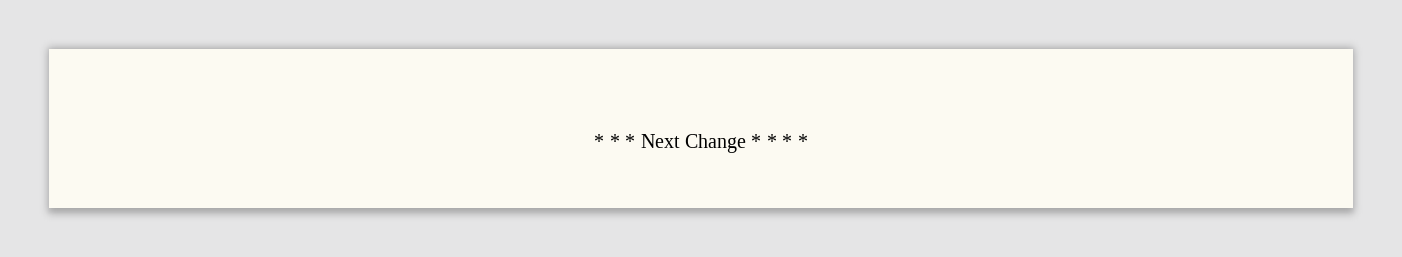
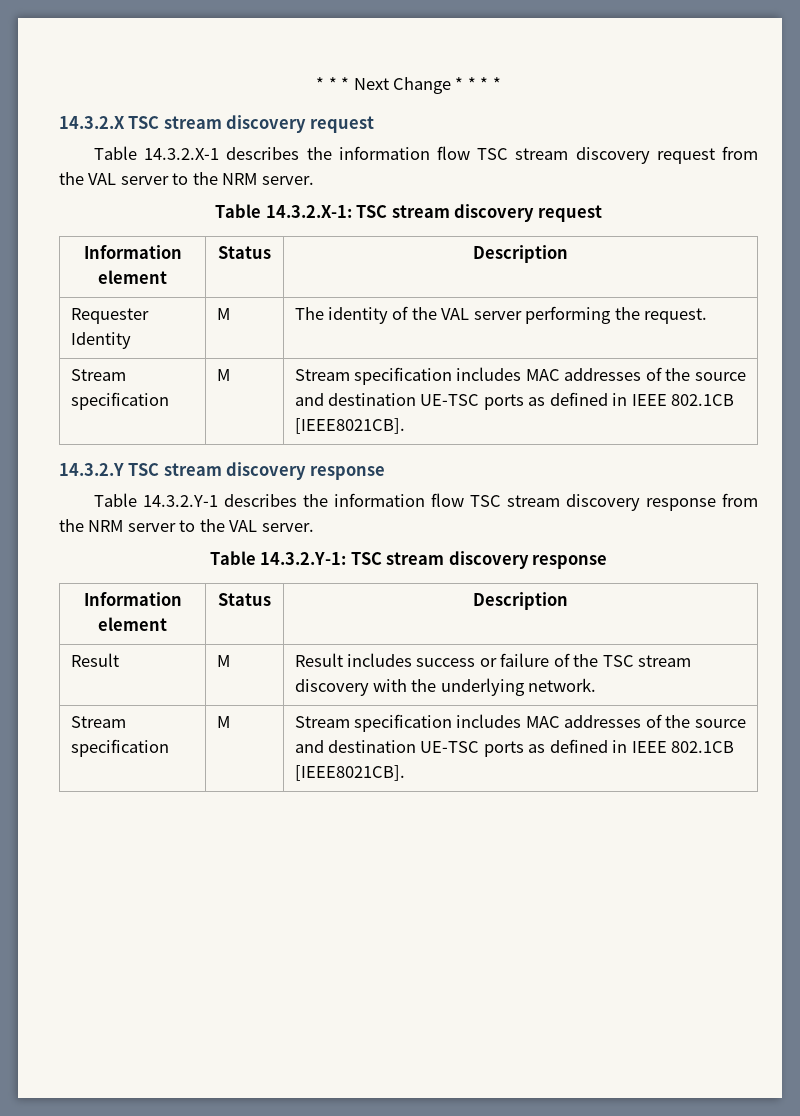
(808, 141) none -> [59,115,374,133] [93,146,758,164] [59,172,314,185] [215,204,602,222] [83,245,182,259] [98,270,167,284] [218,246,271,259] [473,245,568,263] [70,308,149,324] [70,332,131,349] [216,308,230,320] [294,306,708,324] [70,369,126,381] [70,392,169,410] [216,369,230,381] [294,367,746,385] [294,392,735,410] [294,418,405,434] [59,462,385,480] [93,493,758,511] [59,519,314,532] [209,551,608,569] [83,592,182,606] [98,617,167,631] [218,593,271,606] [473,592,568,610] [70,653,119,667] [216,655,230,667] [294,653,692,667] [294,678,597,696] [70,716,126,728] [70,739,169,757] [216,716,230,728] [294,714,746,732] [294,739,735,757] [294,765,405,781] // 14.3.2.X TSC stream discovery request // Table 14.3.2.X-1 describes the information flow TSC stream discovery request from the VAL server to the NRM server. // Table 14.3.2.X-1: TSC stream discovery request // Information element | Status | Description // Requester Identity | M | The identity of the VAL server performing the request. // Stream specification | M | Stream specification includes MAC addresses of the source and destination UE-TSC ports as defined in IEEE 802.1CB [IEEE8021CB]. // 14.3.2.Y TSC stream discovery response // Table 14.3.2.Y-1 describes the information flow TSC stream discovery response from the NRM server to the VAL server. // Table 14.3.2.Y-1: TSC stream discovery response // Information element | Status | Description // Result | M | Result includes success or failure of the TSC stream discovery with the underlying network. // Stream specification | M | Stream specification includes MAC addresses of the source and destination UE-TSC ports as defined in IEEE 802.1CB [IEEE8021CB].

